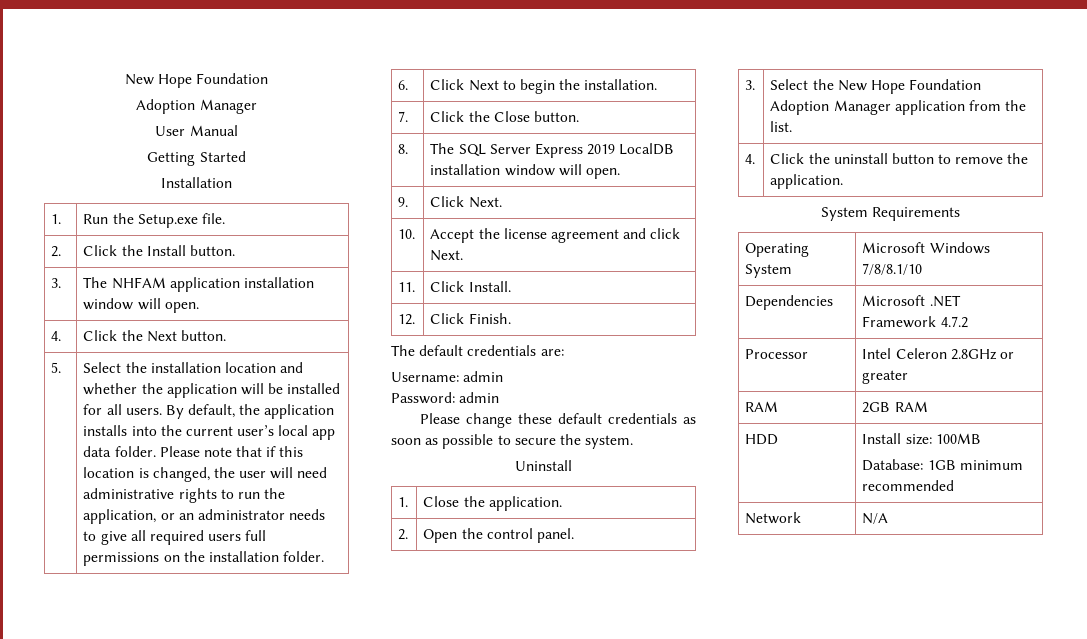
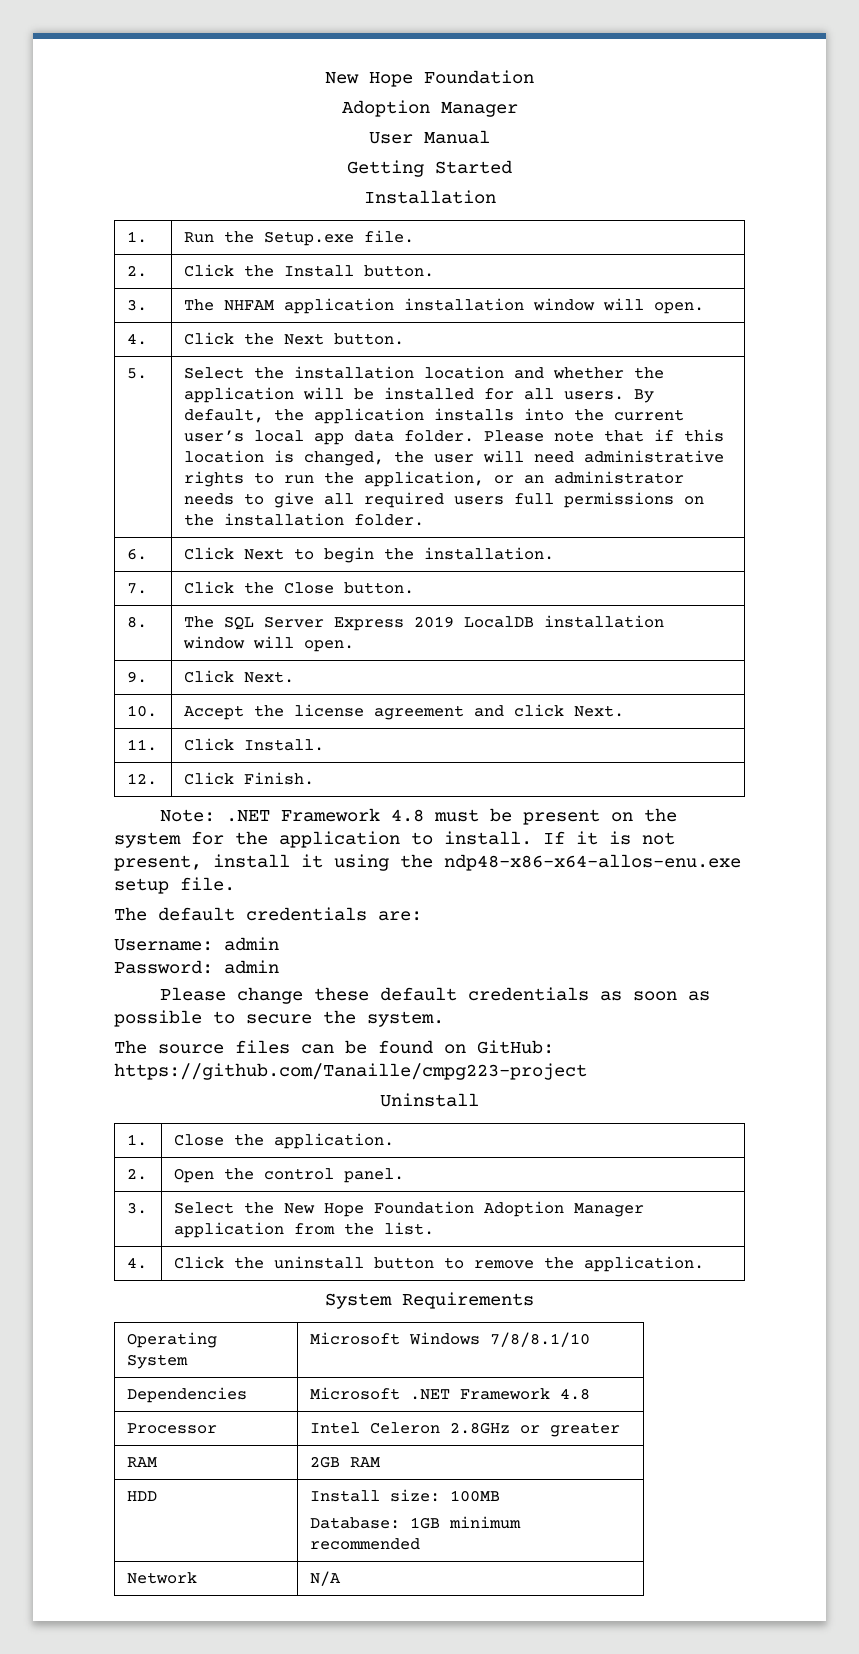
(511, 318) none -> [159,808,677,825] [114,831,675,848] [114,854,741,871] [114,877,235,894] // Note: .NET Framework 4.8 must be present on the system for the application to install. If it is not present, install it using the ndp48-x86-x64-allos-enu.exe setup file.
(634, 442) none -> [114,1040,554,1054] [114,1063,587,1080] // The source files can be found on GitHub: https://github.com/Tanaille/cmpg223-project
[940,316,968,328] 4.7.2 -> [560,1388,591,1400] 4.8

